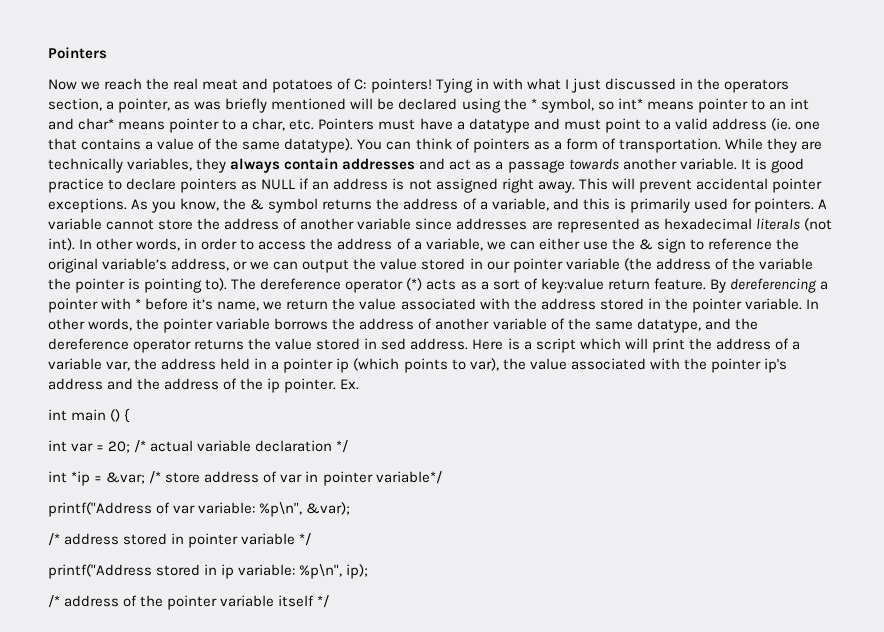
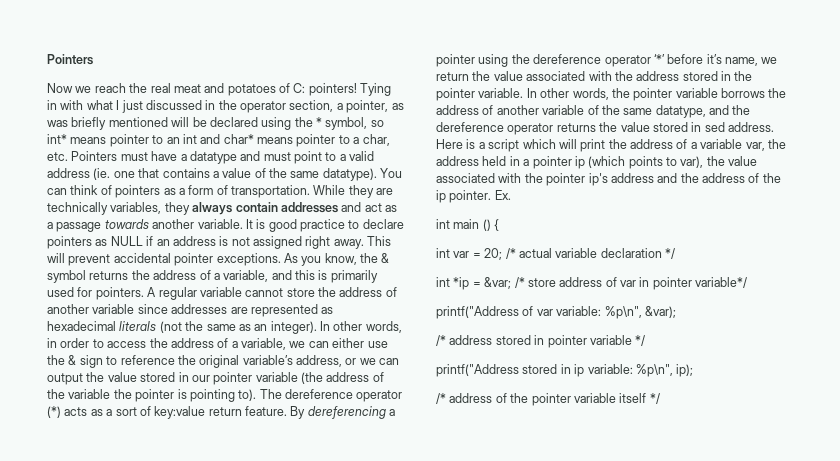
[723,79,789,93] operators -> [240,101,286,113] operator
(827, 204) none -> [158,287,197,300] regular
[48,238,75,251] int). -> [185,321,317,334] the same as an integer).
[101,298,142,310] with * -> [478,54,665,67] using the dereference operator ‘*’

